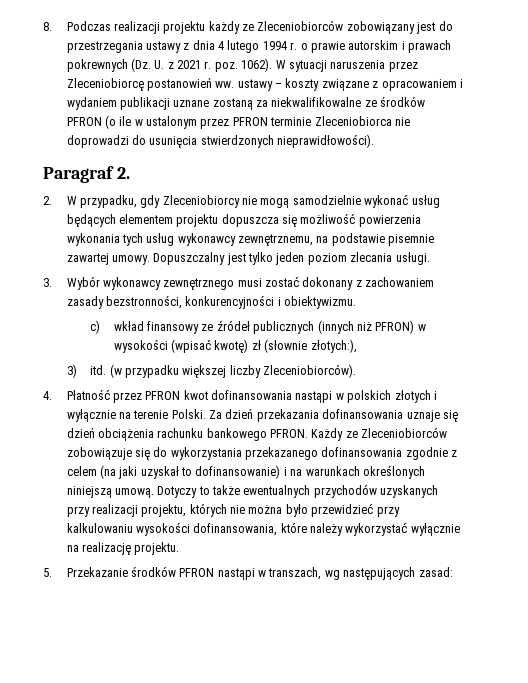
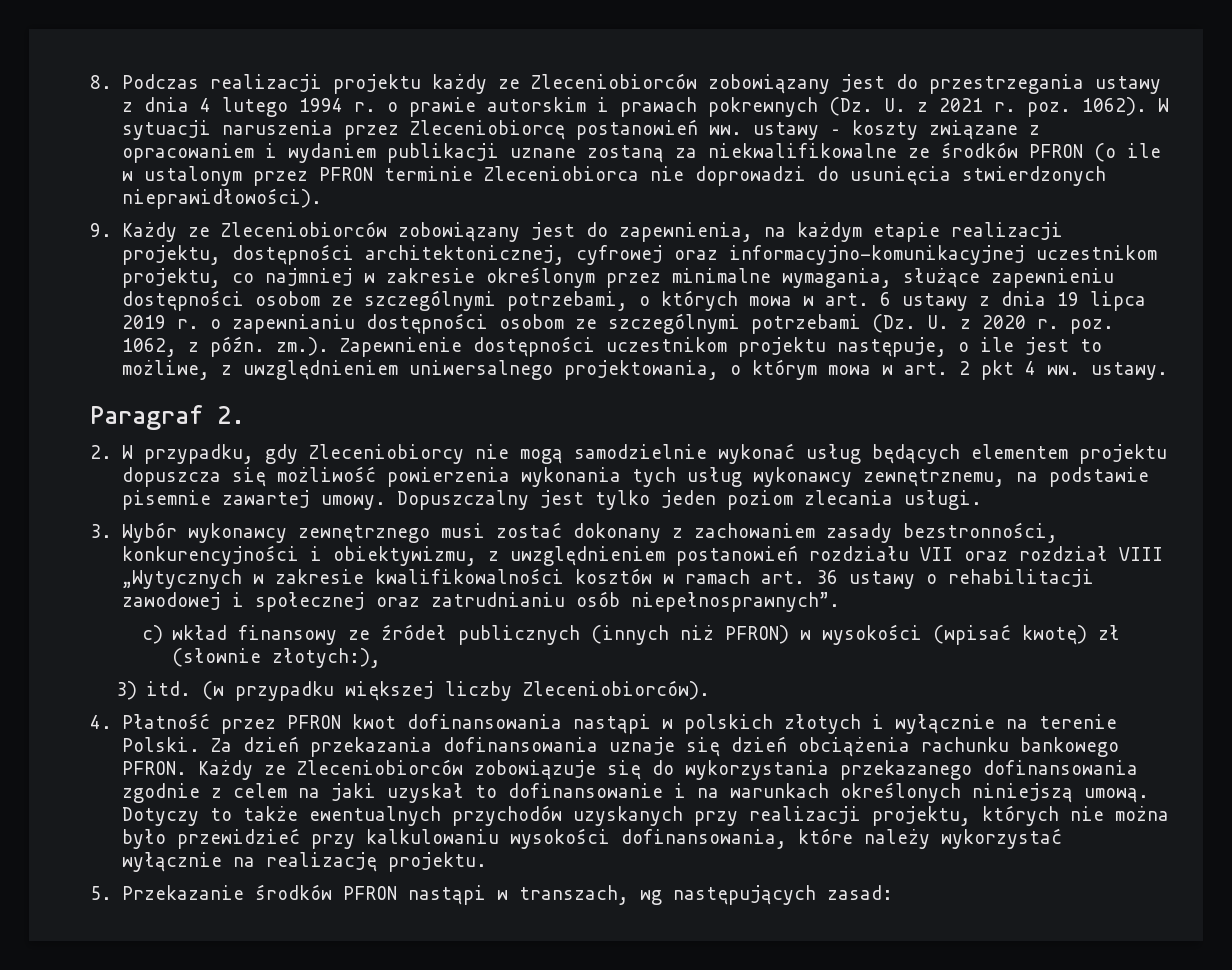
(375, 141) none -> [90,221,1063,242] [121,244,1157,265] [121,267,1114,288] [121,290,1146,311] [121,313,1114,334] [121,336,1102,357] [121,359,1168,380] // 9. Każdy ze Zleceniobiorców zobowiązany jest do zapewnienia, na każdym etapie realizacji projektu, dostępności architektonicznej, cyfrowej oraz informacyjno-komunikacyjnej uczestnikom projektu, co najmniej w zakresie określonym przez minimalne wymagania, służące zapewnieniu dostępności osobom ze szczególnymi potrzebami, o których mowa w art. 6 ustawy z dnia 19 lipca 2019 r. o zapewnianiu dostępności osobom ze szczególnymi potrzebami (Dz. U. z 2020 r. poz. 1062, z późn. zm.). Zapewnienie dostępności uczestnikom projektu następuje, o ile jest to możliwe, z uwzględnieniem uniwersalnego projektowania, o którym mowa w art. 2 pkt 4 ww. ustawy.
[284,296,357,309] obiektywizmu. -> [332,545,1163,566] [121,568,1094,589] [121,591,840,612] obiektywizmu, z uwzględnieniem postanowień rozdziału VII oraz rozdział VIII „Wytycznych w zakresie kwalifikowalności kosztów w ramach art. 36 ustawy o rehabilitacji zawodowej i społecznej oraz zatrudnianiu osób niepełnosprawnych”.
[99,465,116,479] (na -> [297,788,320,798] na
[195,465,281,479] dofinansowanie) -> [507,783,663,798] dofinansowanie

